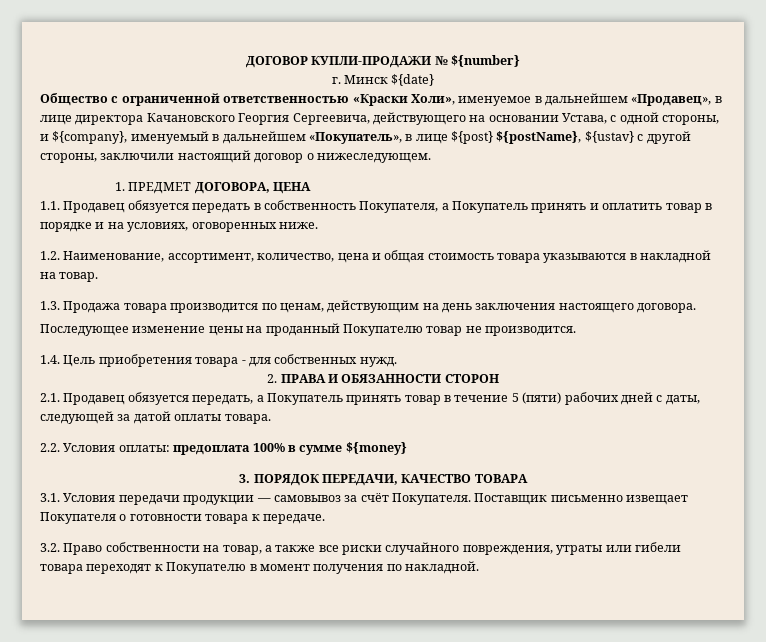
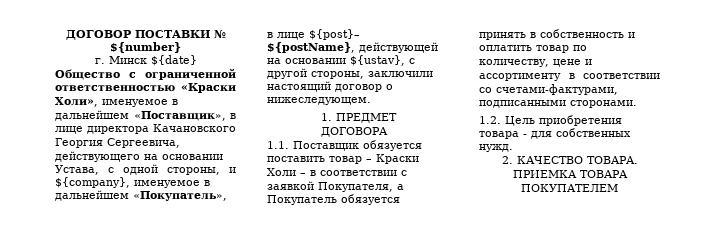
[311,56,432,68] КУПЛИ-ПРОДАЖИ -> [134,30,210,38] ПОСТАВКИ
[631,94,712,106] «Продавец», -> [133,111,226,121] «Поставщик»,
[130,131,209,144] именуемый -> [134,180,200,188] именуемое
[451,131,634,144] ${post} ${postName}, ${ustav} -> [309,29,360,40] [267,42,438,53] [267,55,405,66] ${post}– ${postName}, действующей на основании ${ustav},
[194,182,311,194] ДОГОВОРА, ЦЕНА -> [321,127,389,137] ДОГОВОРА
[63,200,712,213] [40,222,318,232] [40,250,712,263] [40,272,99,282] [40,300,697,313] [40,323,576,336] [40,355,60,364] Продавец обязуется передать в собственность Покупателя, а Покупатель принять и оплатить товар в порядке и на условиях, оговоренных ниже. // 1.2. Наименование, ассортимент, количество, цена и общая стоимость товара указываются в накладной на товар. // 1.3. Продажа товара производится по ценам, действующим на день заключения настоящего договора. // Последующее изменение цены на проданный Покупателю товар не производится. // 1.4. -> [293,140,422,151] [267,154,419,164] [267,168,407,176] [267,181,404,192] [267,194,400,205] [479,29,635,40] [479,45,587,53] [479,59,592,67] [479,73,660,81] [479,84,618,95] [479,100,637,108] [479,116,501,124] Поставщик обязуется поставить товар – Краски Холи – в соответствии с заявкой Покупателя, а Покупатель обязуется принять в собственность и оплатить товар по количеству, цене и ассортименту в соответствии со счетами-фактурами, подписанными сторонами. // 1.2.
[280,374,499,383] [40,392,700,405] [40,411,271,424] [40,442,407,455] [239,474,528,486] [40,493,689,505] [40,512,325,524] [40,542,681,555] [40,561,479,574] ПРАВА И ОБЯЗАННОСТИ СТОРОН // 2.1. Продавец обязуется передать, а Покупатель принять товар в течение 5 (пяти) рабочих дней с даты, следующей за датой оплаты товара. // 2.2. Условия оплаты: предоплата 100% в сумме ${money} // 3. ПОРЯДОК ПЕРЕДАЧИ, КАЧЕСТВО ТОВАРА // 3.1. Условия передачи продукции — самовывоз за счёт Покупателя. Поставщик письменно извещает Покупателя о готовности товара к передаче. // 3.2. Право собственности на товар, а также все риски случайного повреждения, утраты или гибели товара переходят к Покупателю в момент получения по накладной. -> [516,156,638,164] [512,170,628,178] [521,184,618,192] КАЧЕСТВО ТОВАРА. ПРИЕМКА ТОВАРА ПОКУПАТЕЛЕМ

